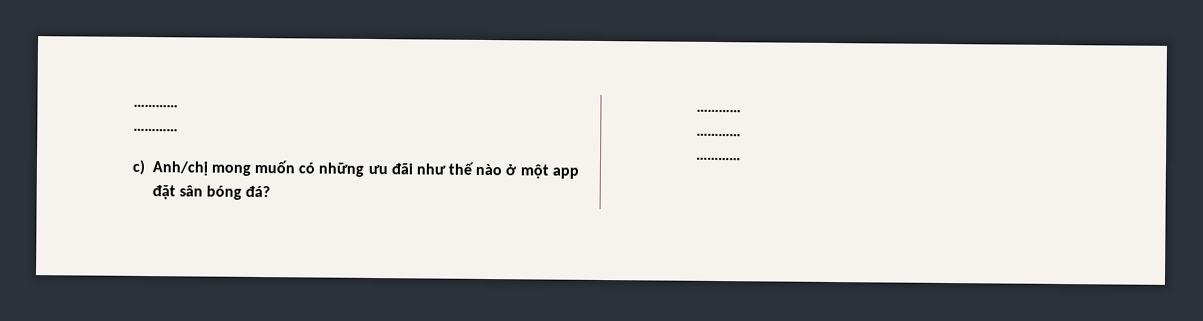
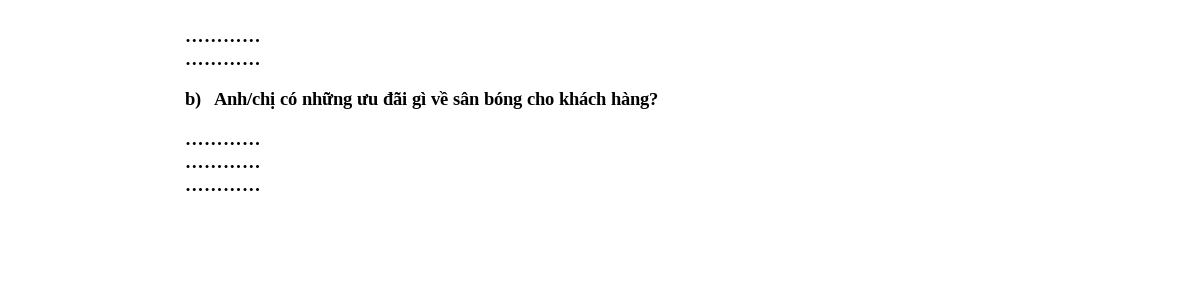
[132,103,178,108] [132,127,178,132] [131,159,579,179] [151,185,271,200] ………… // ………… // c) Anh/chị mong muốn có những ưu đãi như thế nào ở một app đặt sân bóng đá? -> [185,39,262,42] [185,62,262,65] [185,91,659,109] ………… // ………… // b) Anh/chị có những ưu đãi gì về sân bóng cho khách hàng?

